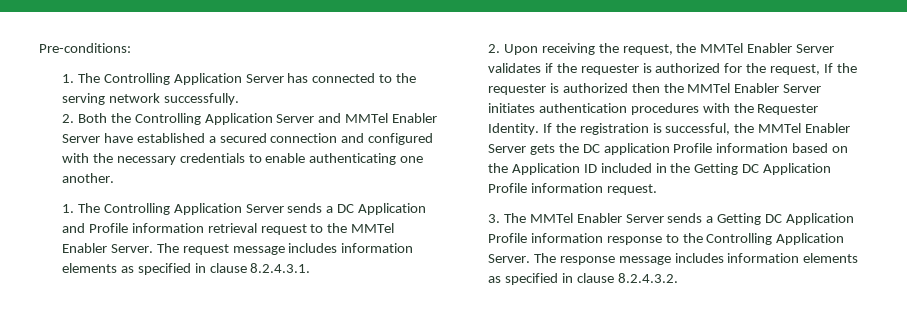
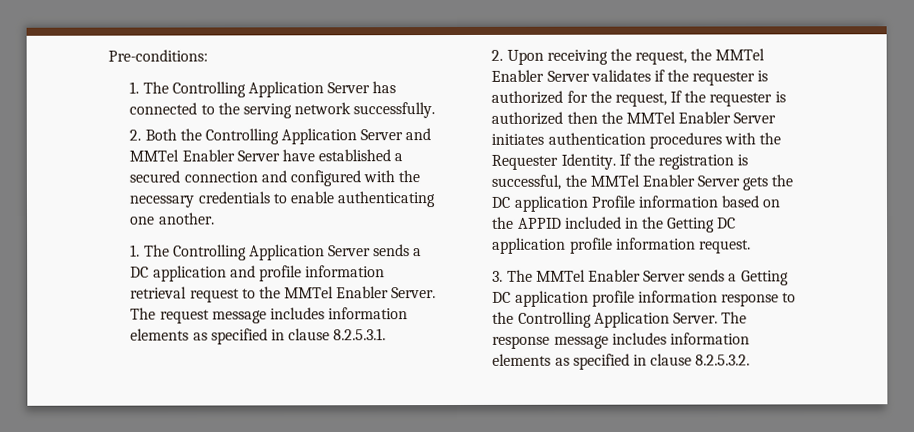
[358,203,427,215] [61,223,128,233] Application and Profile -> [152,265,302,282] application and profile
[250,263,311,273] 8.2.4.3.1. -> [333,328,387,341] 8.2.5.3.1.
[511,163,597,175] Application ID -> [517,217,562,229] APPID
[763,163,832,175] [487,183,527,193] Application Profile -> [492,237,613,254] application profile
[786,213,855,225] [487,233,527,243] Application Profile -> [514,290,635,307] application profile
[617,273,678,283] 8.2.4.3.2. -> [695,354,751,366] 8.2.5.3.2.

